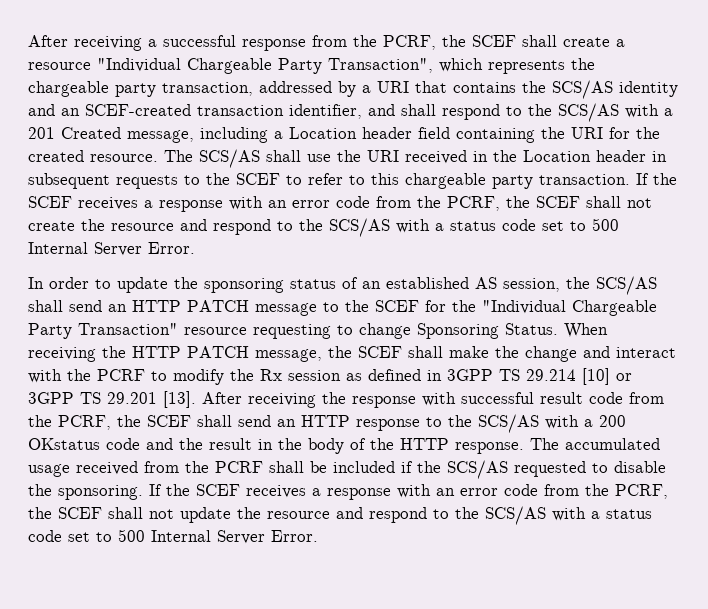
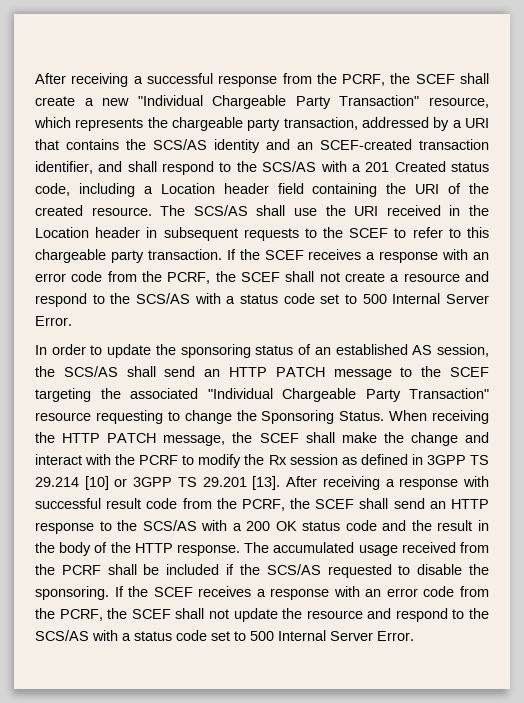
[28,58,433,74] resource "Individual Chargeable Party Transaction", -> [102,95,489,109] new "Individual Chargeable Party Transaction" resource,
[127,130,194,143] message, -> [451,162,490,172] [35,183,70,196] status code,
[609,127,630,139] for -> [448,183,462,194] of
[81,219,105,231] the -> [390,274,400,282] a
[425,300,476,312] for the -> [35,388,198,402] targeting the associated
(411, 331) none -> [236,410,257,421] the
[322,392,346,404] the -> [385,479,395,487] a
[28,438,100,450] OKstatus -> [275,521,341,531] OK status

